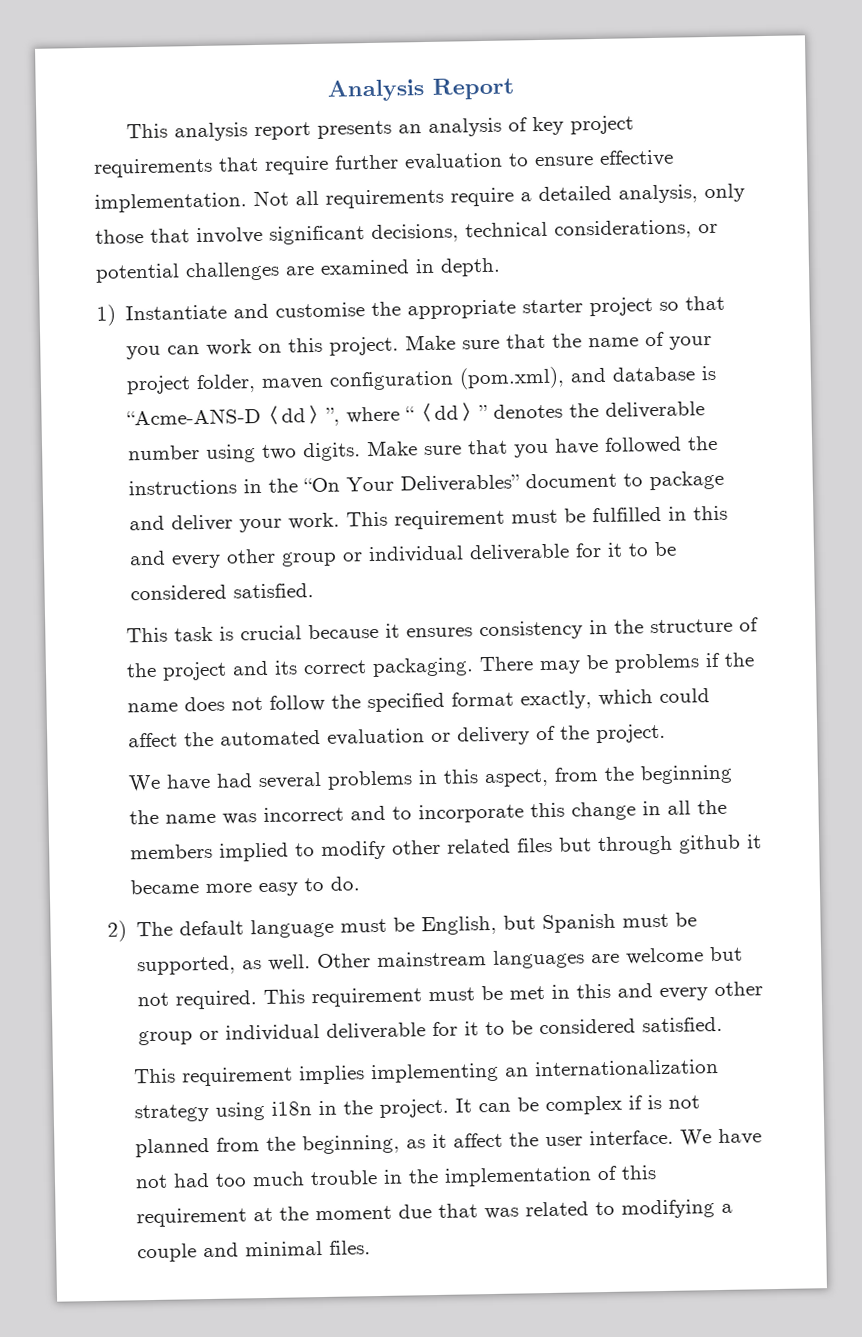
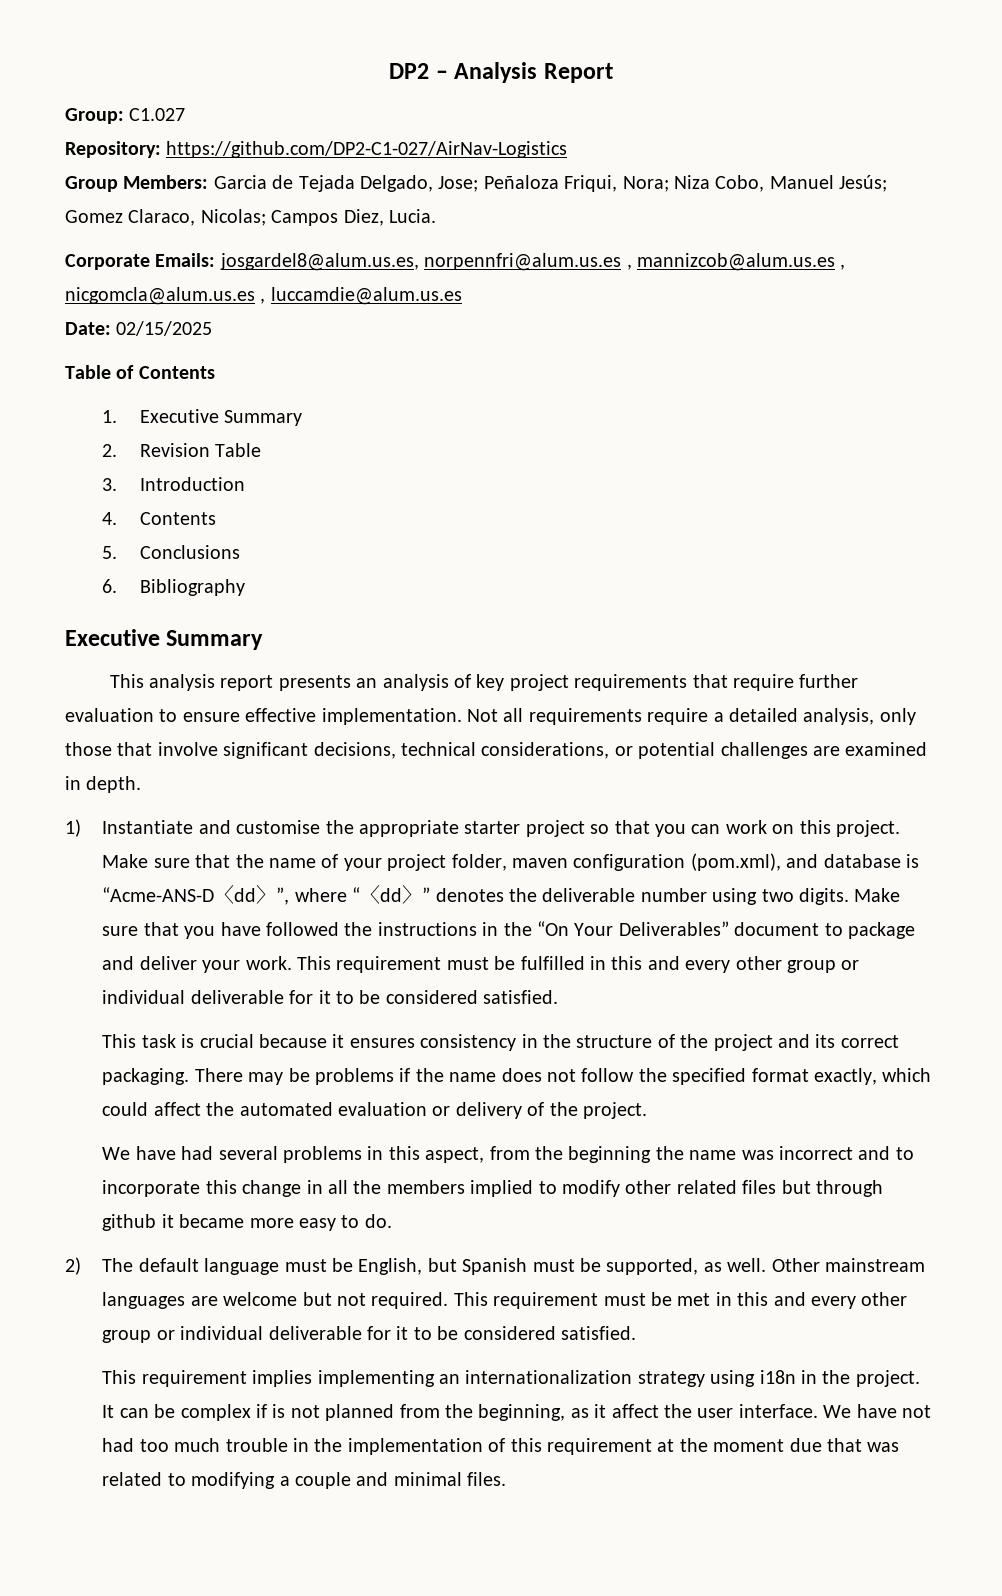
(327, 90) none -> [389,63,448,79] DP2 –
(514, 88) none -> [65,108,186,124] [65,141,568,158] [65,175,888,192] [65,209,436,226] [65,253,846,271] [65,287,462,305] [65,321,213,336] [65,365,215,379] [102,409,303,426] [102,443,262,457] [102,477,245,491] [102,512,216,525] [102,545,240,559] [102,579,245,596] [65,629,264,650] // Group: C1.027 // Repository: https://github.com/DP2-C1-027/AirNav-Logistics // Group Members: Garcia de Tejada Delgado, Jose; Peñaloza Friqui, Nora; Niza Cobo, Manuel Jesús; Gomez Claraco, Nicolas; Campos Diez, Lucia. // Corporate Emails: josgardel8@alum.us.es, norpennfri@alum.us.es , mannizcob@alum.us.es , nicgomcla@alum.us.es , luccamdie@alum.us.es // Date: 02/15/2025 // Table of Contents // 1. Executive Summary // 2. Revision Table // 3. Introduction // 4. Contents // 5. Conclusions // 6. Bibliography // Executive Summary

